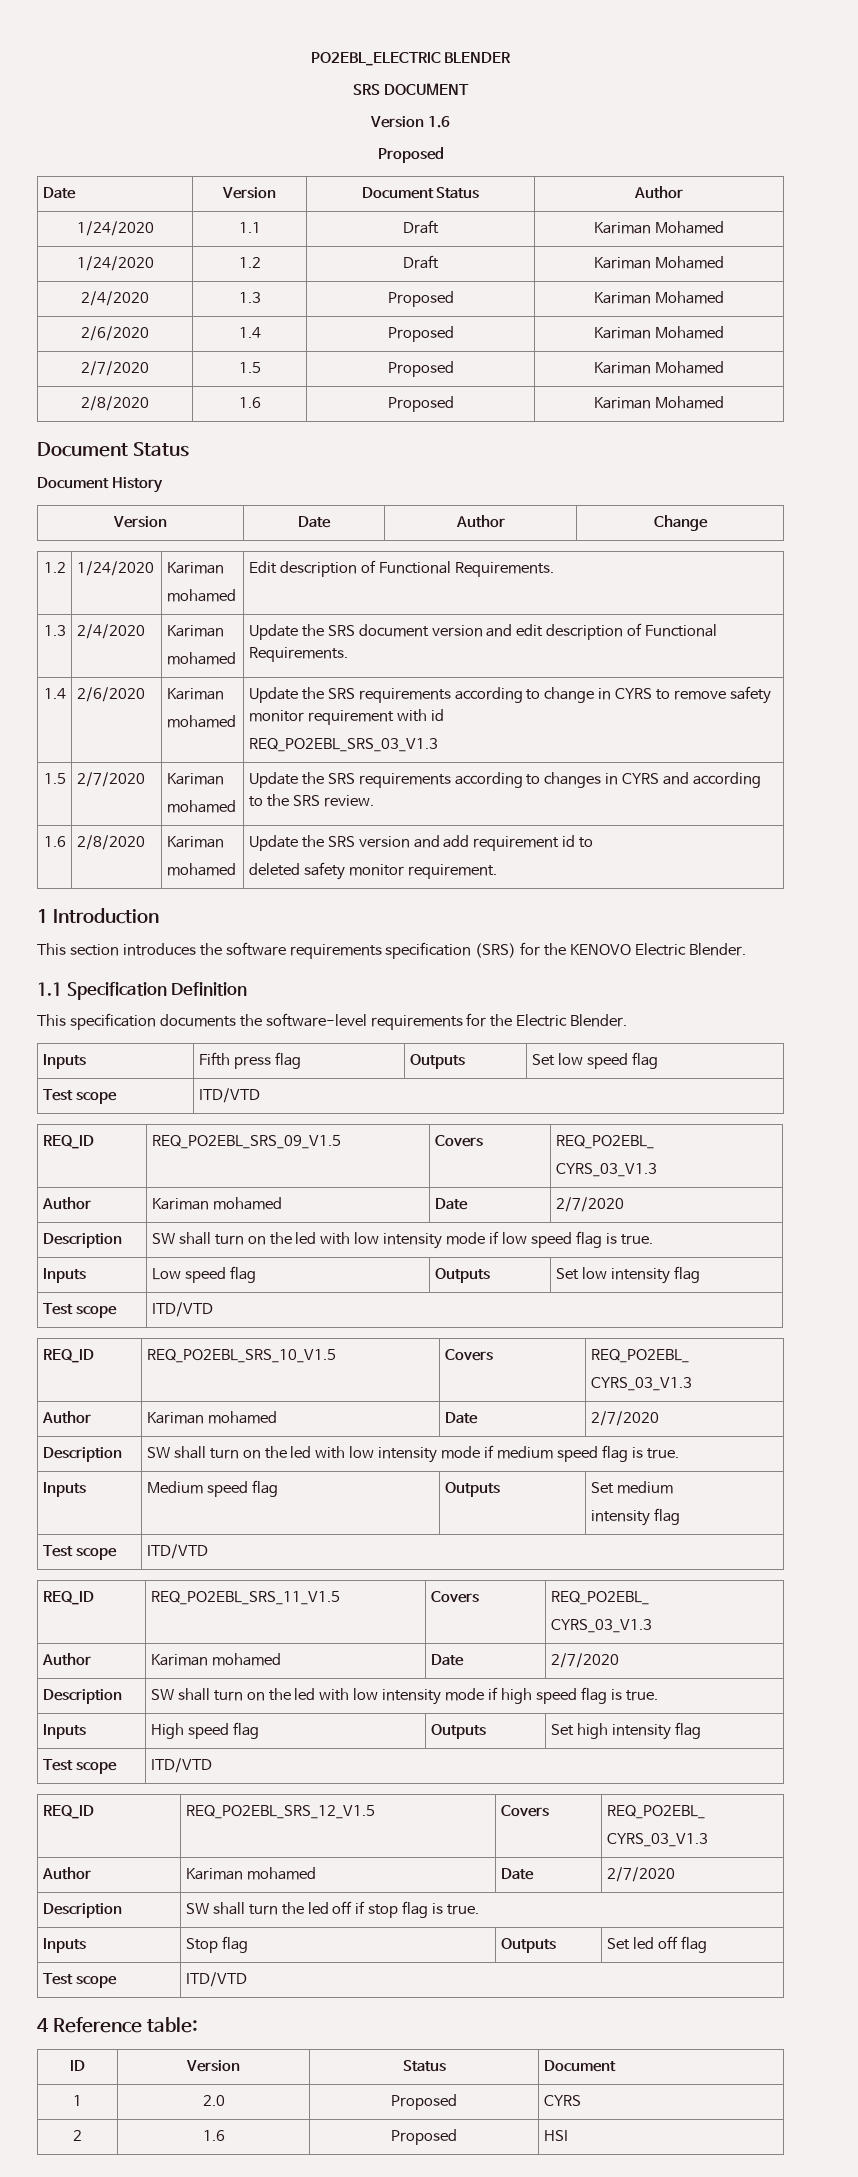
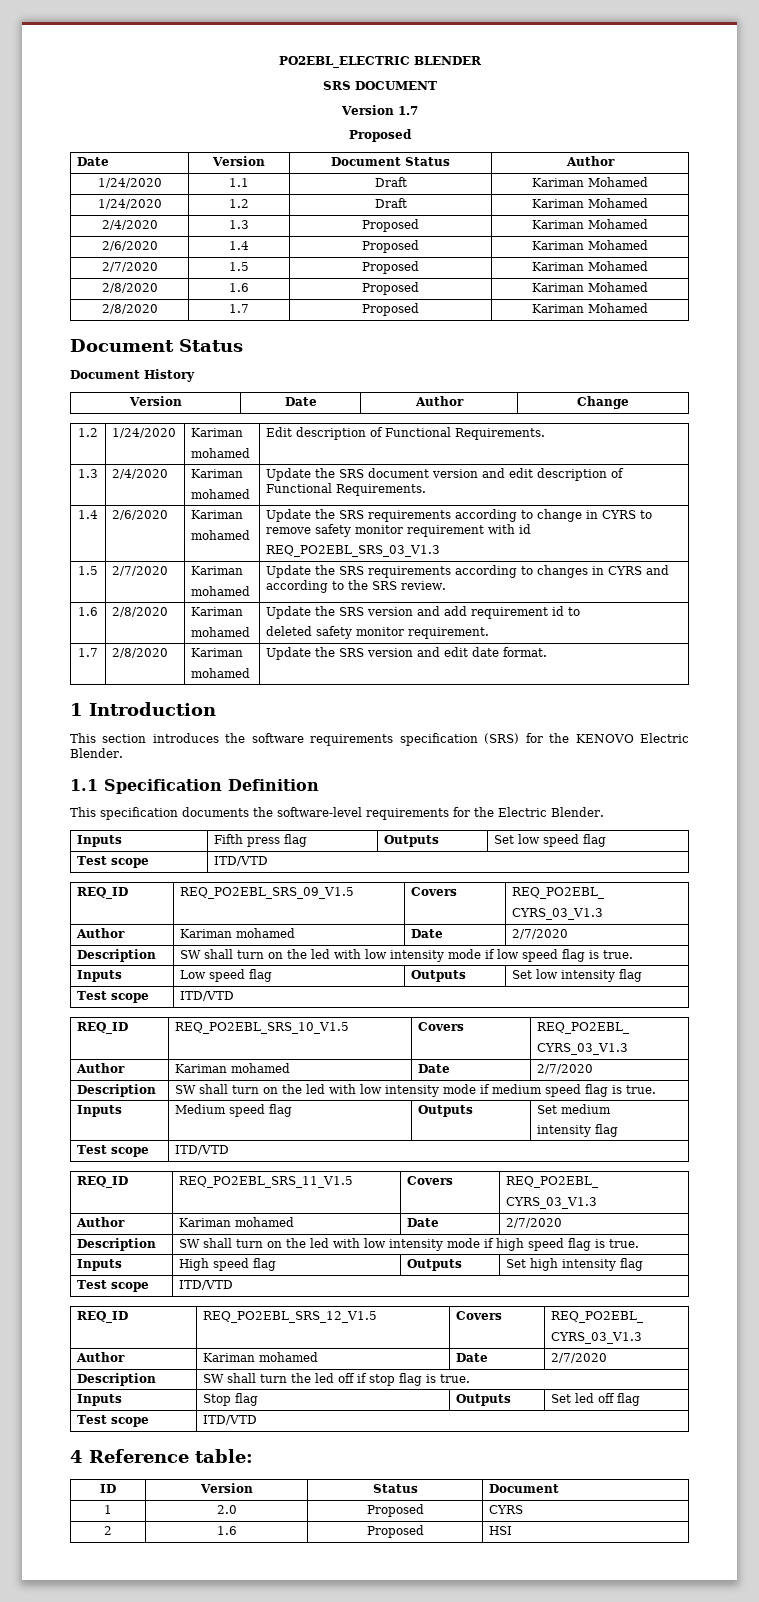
[427,116,450,128] 1.6 -> [397,106,418,115] 1.7
(724, 402) none -> [101,304,158,314] [229,304,249,313] [362,303,419,316] [532,303,648,313] // 2/8/2020 | 1.7 | Proposed | Kariman Mohamed
(497, 871) none -> [78,648,98,657] [112,648,169,658] [191,648,244,657] [191,668,251,678] [266,647,548,660] // 1.7 | 2/8/2020 | Kariman // mohamed | Update the SRS version and edit date format.

